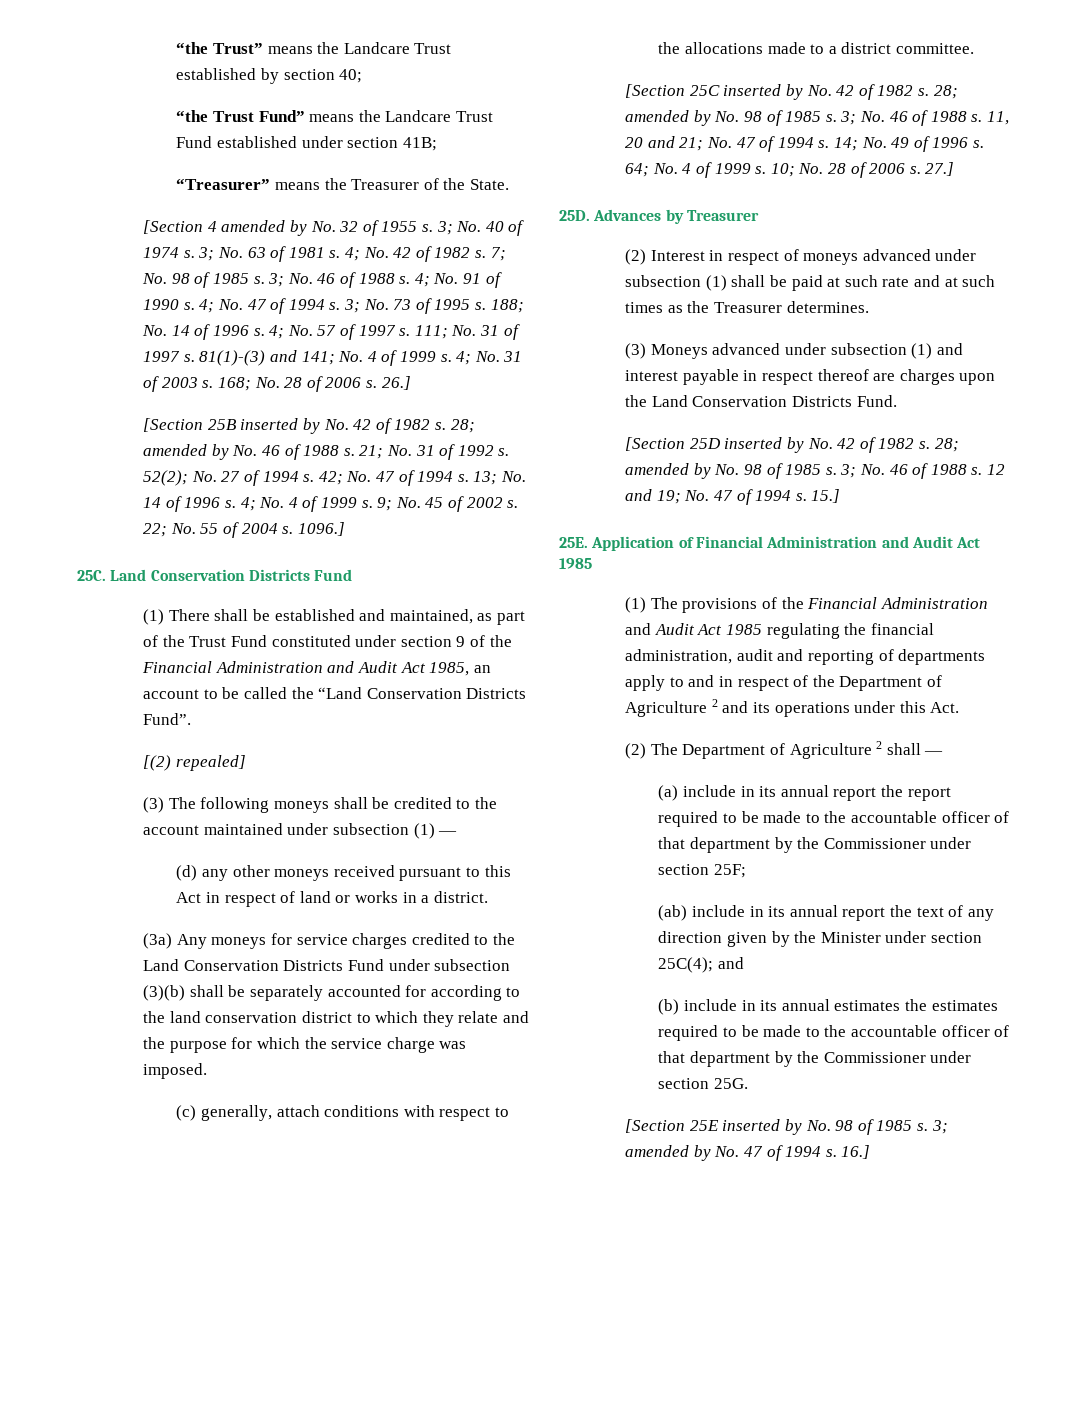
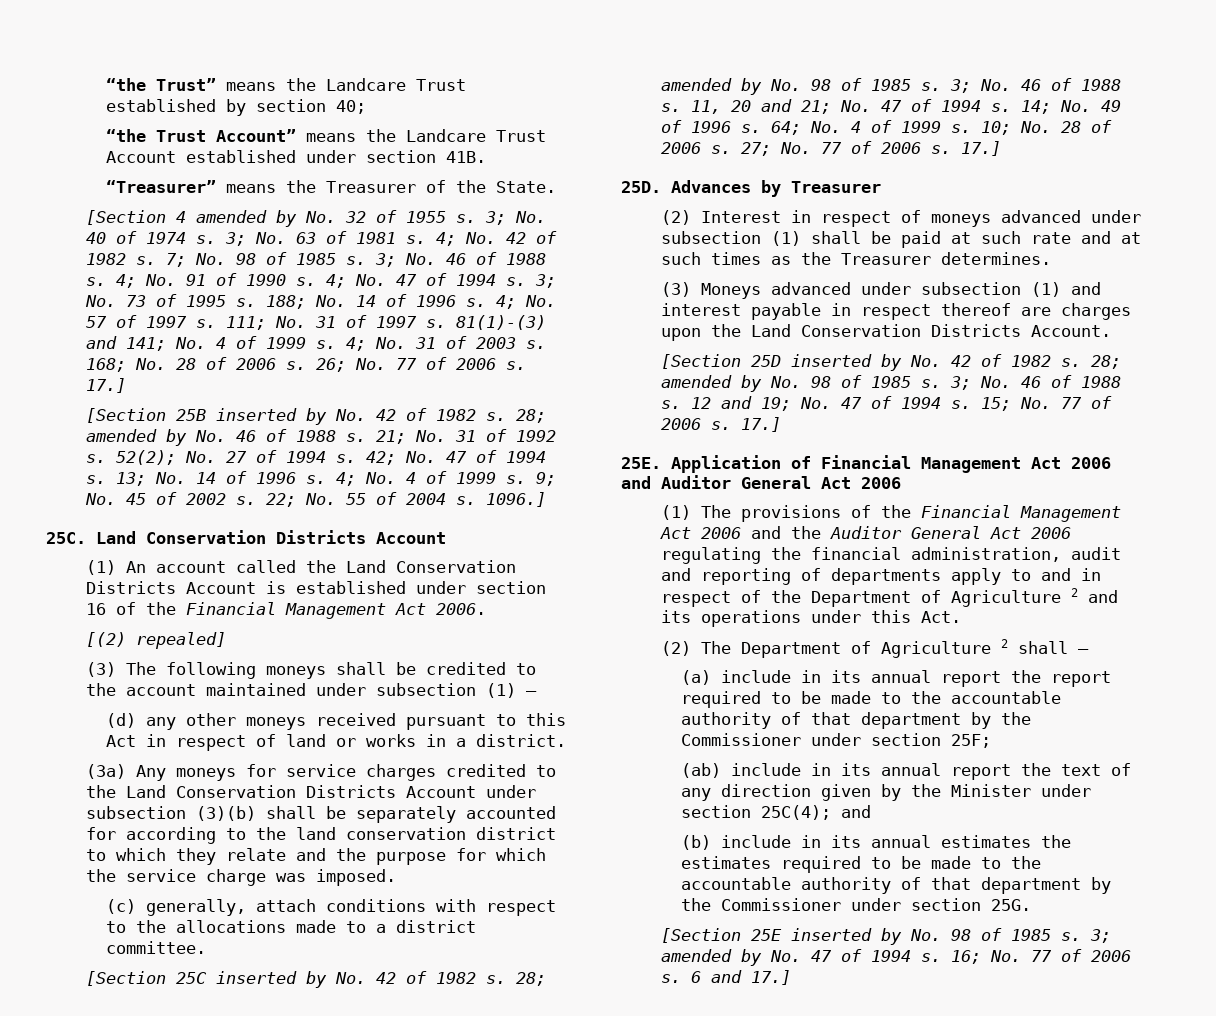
[258,110,493,122] [176,136,437,151] Fund” means the Landcare Trust Fund established under section 41B; -> [215,129,546,142] [105,150,486,163] Account” means the Landcare Trust Account established under section 41B.
[381,376,411,390] 26.] -> [315,357,526,372] [85,378,126,393] 26; No. 77 of 2006 s. 17.]
[314,569,353,581] [143,609,525,625] [143,635,512,647] [142,661,491,676] [143,687,527,699] [143,713,192,725] Fund // (1) There shall be established and maintained, as part of the Trust Fund constituted under section 9 of the Financial Administration and Audit Act 1985, an account to be called the “Land Conservation Districts Fund”. -> [376,532,446,544] [85,560,516,575] [85,581,546,594] [85,602,486,619] Account // (1) An account called the Land Conservation Districts Account is established under section 16 of the Financial Management Act 2006.
[348,959,385,971] Fund -> [405,786,476,798] Account
[925,162,955,176] 27.] -> [740,141,1001,156] 27; No. 77 of 2006 s. 17.]
[856,395,897,407] Fund. -> [1030,325,1111,337] Account.
[811,489,841,503] [559,536,981,551] [559,558,592,569] 15.] // 25E. Application of Financial Administration and Audit Act 1985 -> [980,396,1112,411] [660,417,781,432] [621,455,1111,473] [621,475,901,489] 15; No. 77 of 2006 s. 17.] // 25E. Application of Financial Management Act 2006 and Auditor General Act 2006
[880,597,988,609] [625,623,763,635] Administration and Audit Act 1985 -> [1019,506,1121,522] [659,526,1071,539] Management Act 2006 and the Auditor General Act 2006
[941,811,990,823] officer -> [680,712,771,729] authority
[941,1025,990,1037] officer -> [800,877,891,894] authority
[841,1145,871,1159] 16.] -> [950,949,1131,964] [660,970,791,985] 16; No. 77 of 2006 s. 6 and 17.]

